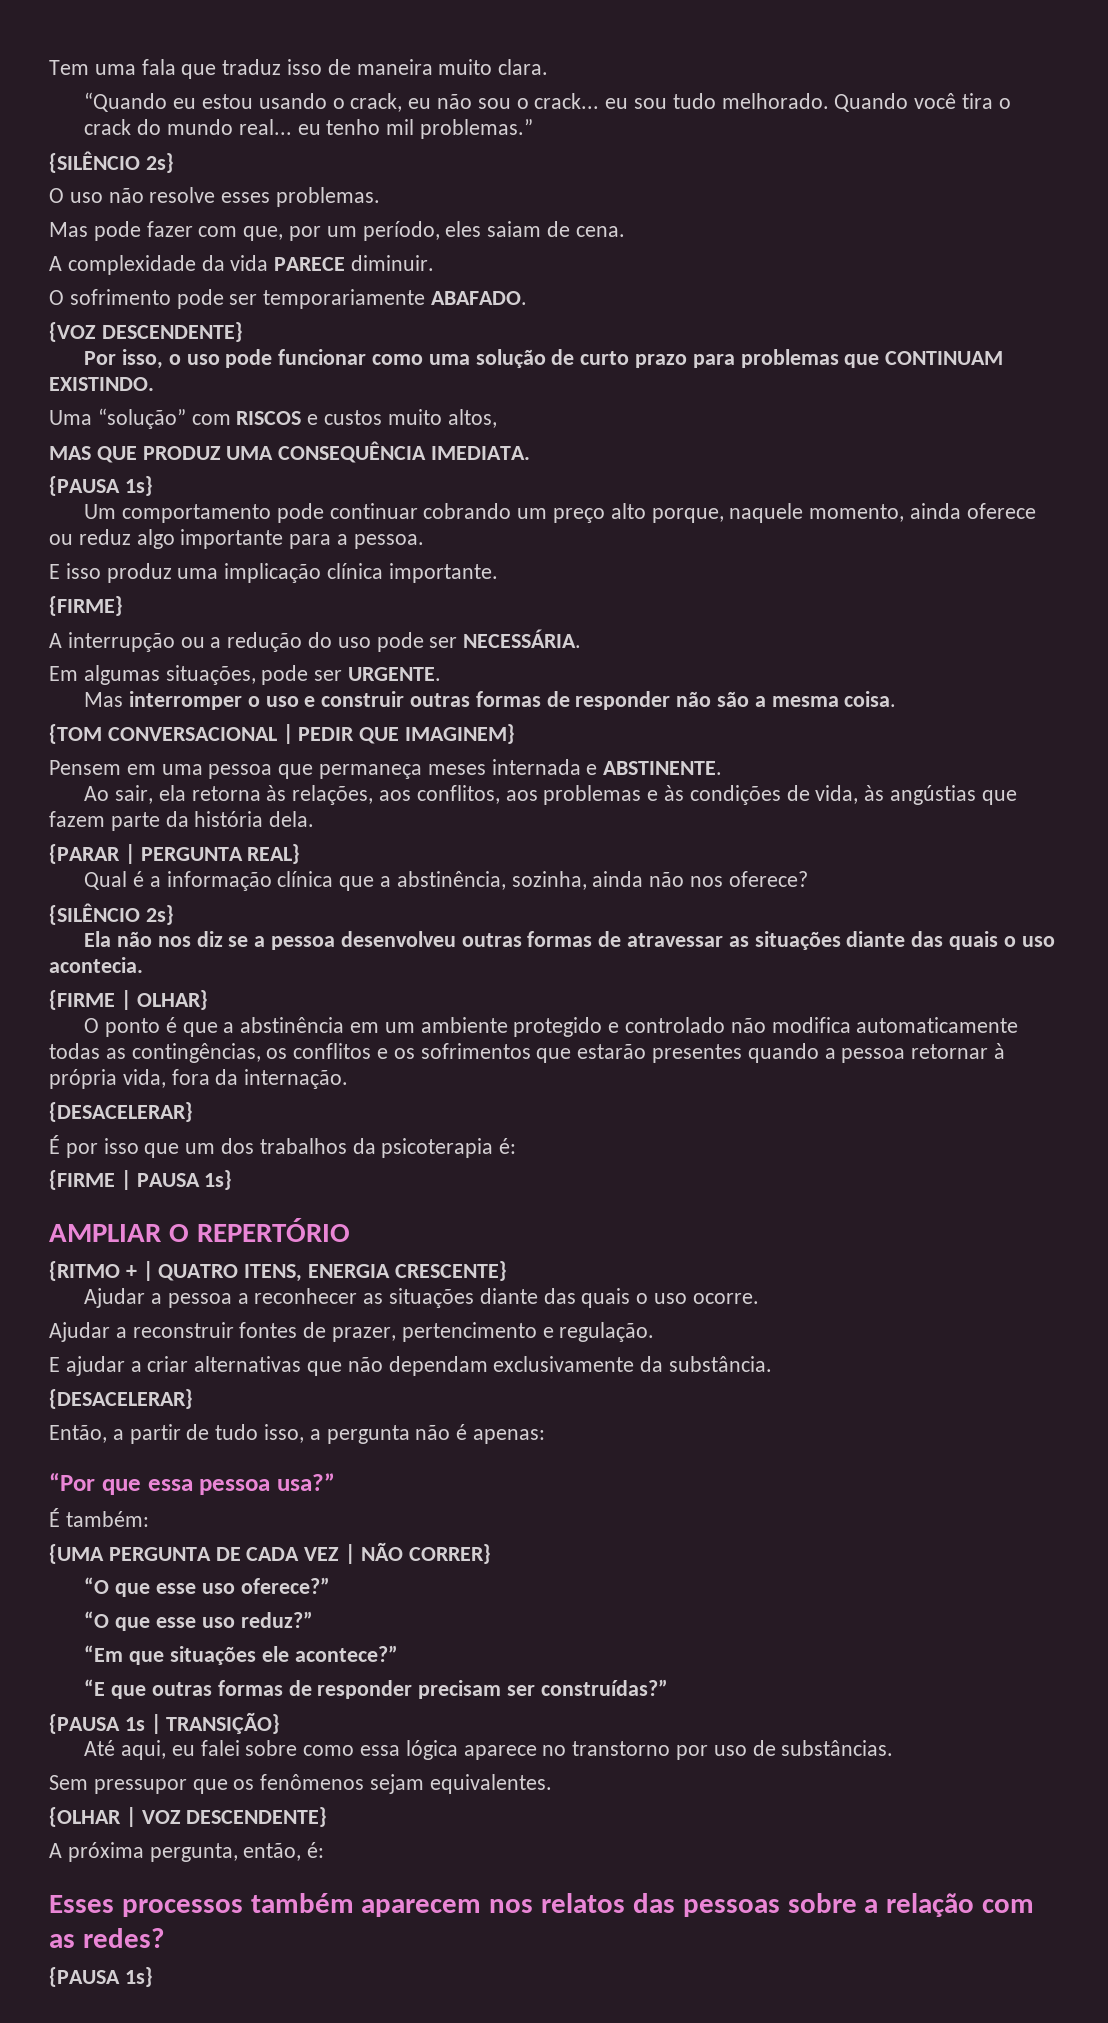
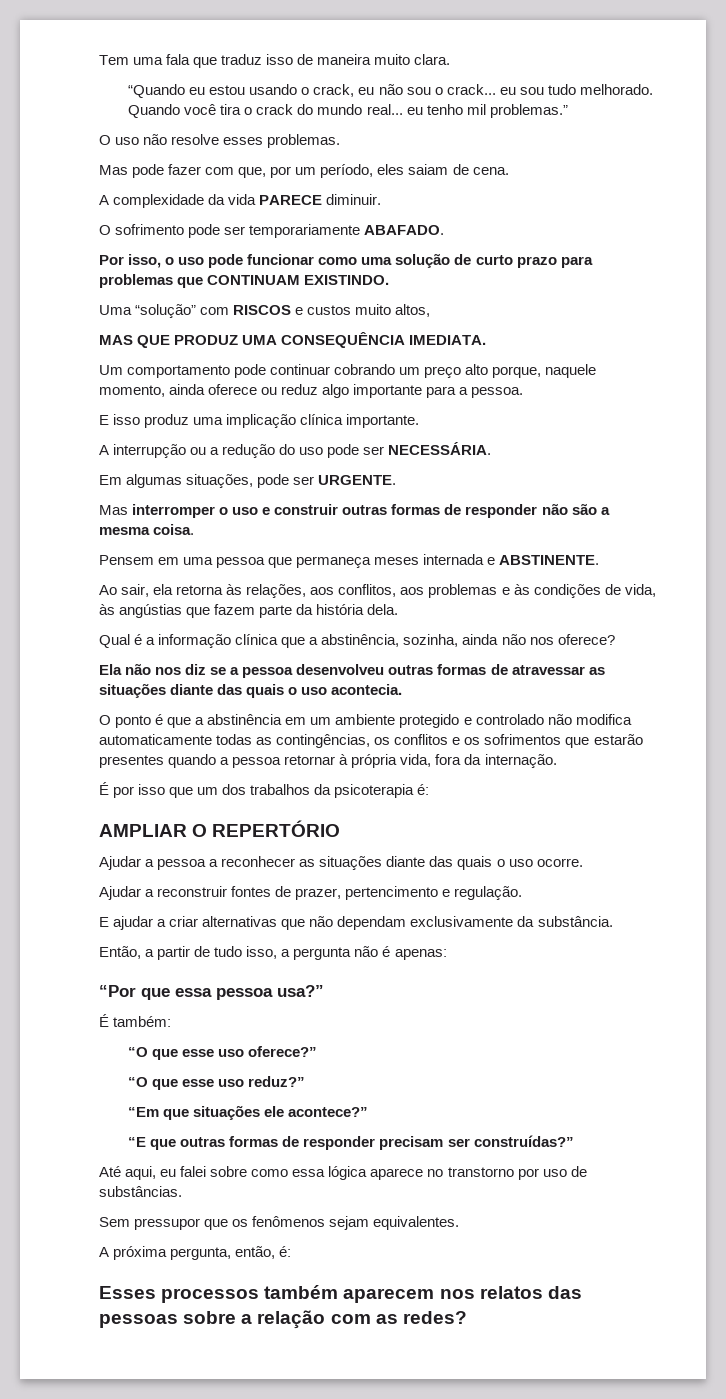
[49,151,174,173] // {SILÊNCIO 2s} -> (568, 111) none
[49,322,243,342] // {VOZ DESCENDENTE} -> (445, 230) none
[49,476,153,496] // {PAUSA 1s} -> (487, 340) none
[49,596,123,616] // {FIRME} -> (420, 421) none
[49,724,516,744] // {TOM CONVERSACIONAL | PEDIR QUE IMAGINEM} -> (195, 529) none
[49,844,301,864] // {PARAR | PERGUNTA REAL} -> (399, 609) none
[49,903,174,925] // {SILÊNCIO 2s} -> (615, 639) none
[49,990,208,1010] // {FIRME | OLHAR} -> (403, 689) none
[49,1102,193,1122] // {DESACELERAR} -> (557, 761) none
[49,1170,233,1190] // {FIRME | PAUSA 1s} -> (430, 789) none
[49,1261,507,1282] // {RITMO + | QUATRO ITENS, ENERGIA CRESCENTE} -> (341, 828) none
[49,1389,193,1409] // {DESACELERAR} -> (613, 921) none
[49,1542,491,1564] // {UMA PERGUNTA DE CADA VEZ | NÃO CORRER} -> (172, 1021) none
[49,1712,281,1734] // {PAUSA 1s | TRANSIÇÃO} -> (574, 1141) none
[49,1807,328,1827] // {OLHAR | VOZ DESCENDENTE} -> (460, 1223) none
[49,1967,153,1987] // {PAUSA 1s} -> (467, 1317) none

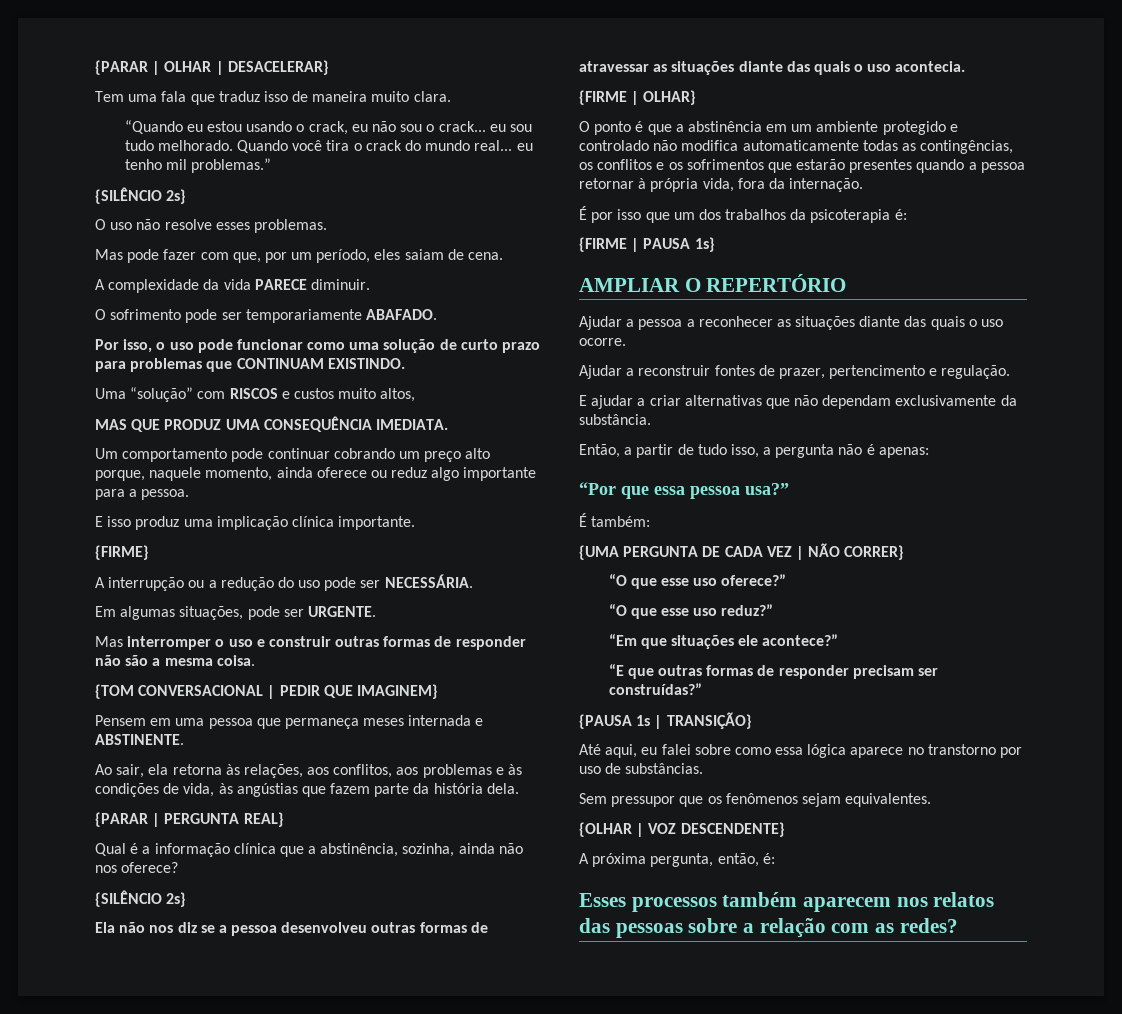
(99, 60) none -> [95,60,329,75] {PARAR | OLHAR | DESACELERAR} //
(568, 111) none -> [95,187,187,204] // {SILÊNCIO 2s}
(420, 421) none -> [95,545,149,560] // {FIRME}
(195, 529) none -> [95,684,438,699] // {TOM CONVERSACIONAL | PEDIR QUE IMAGINEM}
(399, 609) none -> [95,812,284,827] // {PARAR | PERGUNTA REAL}
(615, 639) none -> [95,890,187,907] // {SILÊNCIO 2s}
(403, 689) none -> [579,90,697,105] // {FIRME | OLHAR}
(430, 789) none -> [579,237,715,252] // {FIRME | PAUSA 1s}
(172, 1021) none -> [579,543,905,560] // {UMA PERGUNTA DE CADA VEZ | NÃO CORRER}
(574, 1141) none -> [579,712,752,729] // {PAUSA 1s | TRANSIÇÃO}
(460, 1223) none -> [579,822,785,837] // {OLHAR | VOZ DESCENDENTE}

